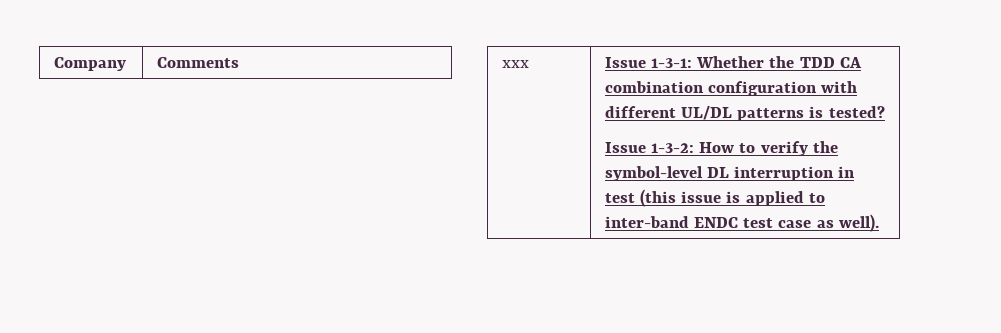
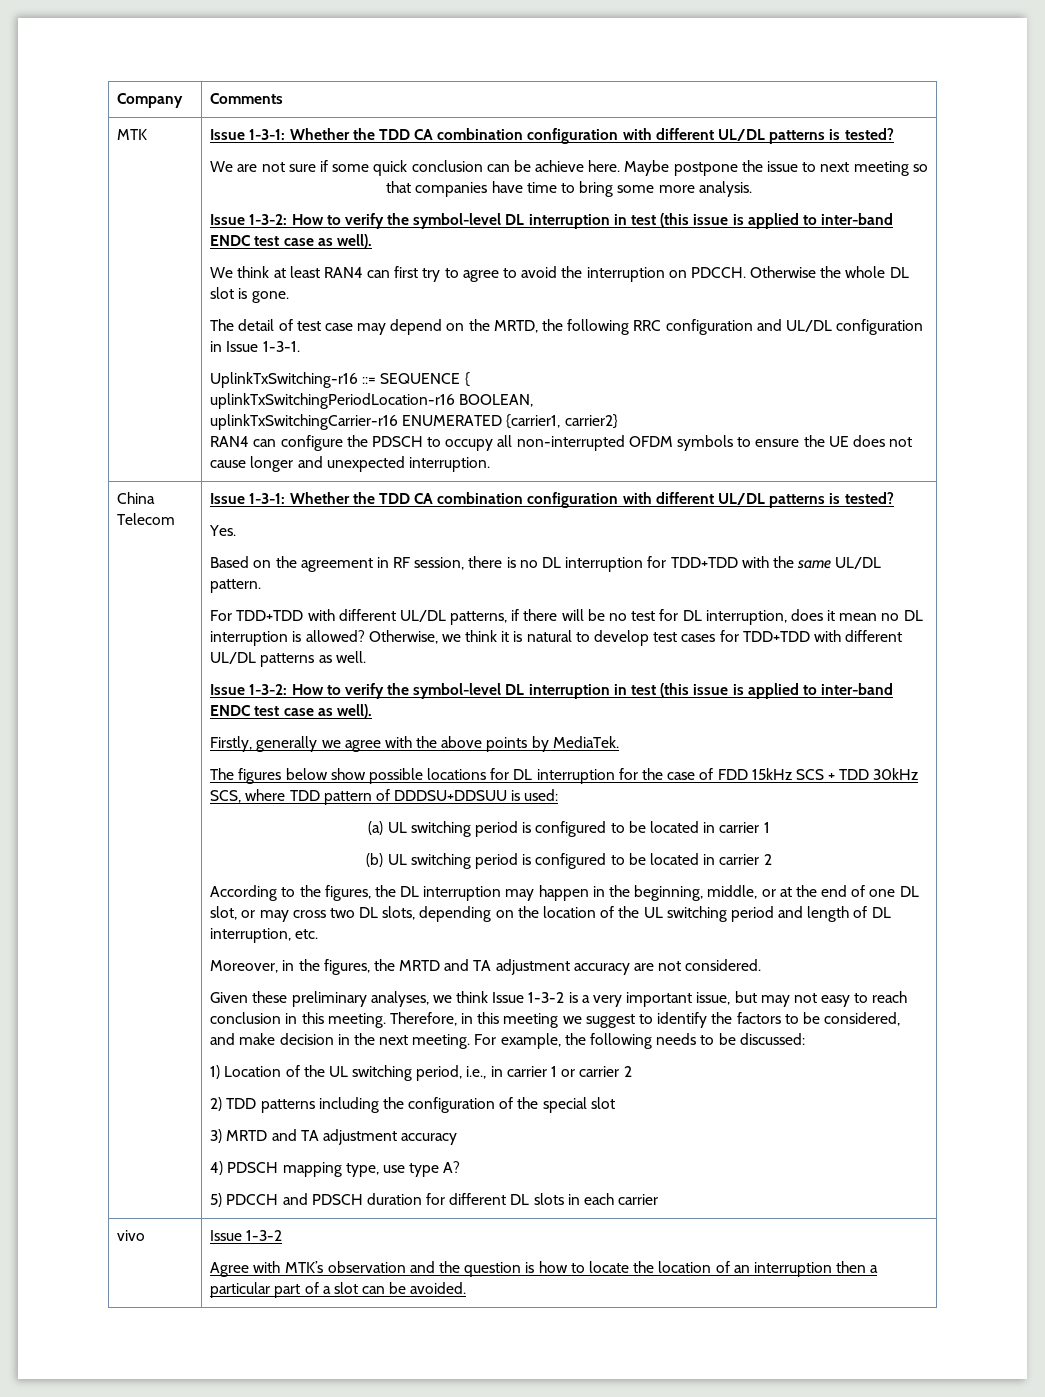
[502,60,530,68] xxx -> [117,129,148,140] MTK
(885, 112) none -> [210,160,928,176] [386,181,752,197] // We are not sure if some quick conclusion can be achieve here. Maybe postpone the issue to next meeting so that companies have time to bring some more analysis.
(879, 223) none -> [210,266,909,282] [210,287,289,303] [210,319,924,335] [210,341,300,352] [210,372,470,388] [210,393,534,409] [210,414,618,430] [210,435,913,451] [210,456,490,472] [117,492,156,504] [117,513,176,525] [210,492,894,508] [209,525,237,536] [210,556,882,572] [210,579,262,593] [210,609,923,625] [210,630,903,646] [210,651,366,667] [210,683,894,699] [210,704,372,718] [210,736,619,752] [210,768,919,784] [210,789,559,805] [368,821,770,837] [366,853,772,869] [210,885,919,901] [210,906,891,922] [210,928,319,943] [210,959,762,975] [210,991,908,1007] [210,1012,901,1028] [210,1033,805,1049] [210,1065,632,1081] [210,1097,615,1113] [210,1129,458,1145] [210,1161,461,1177] [210,1193,659,1207] [117,1230,146,1241] [210,1230,283,1241] [210,1261,879,1277] [210,1282,467,1298] // We think at least RAN4 can first try to agree to avoid the interruption on PDCCH. Otherwise the whole DL slot is gone. // The detail of test case may depend on the MRTD, the following RRC configuration and UL/DL configuration in Issue 1-3-1. // UplinkTxSwitching-r16 ::= SEQUENCE { // uplinkTxSwitchingPeriodLocation-r16 BOOLEAN, // uplinkTxSwitchingCarrier-r16 ENUMERATED {carrier1, carrier2} // RAN4 can configure the PDSCH to occupy all non-interrupted OFDM symbols to ensure the UE does not cause longer and unexpected interruption. // China Telecom | Issue 1-3-1: Whether the TDD CA combination configuration with different UL/DL patterns is tested? // Yes. // Based on the agreement in RF session, there is no DL interruption for TDD+TDD with the same UL/DL pattern. // For TDD+TDD with different UL/DL patterns, if there will be no test for DL interruption, does it mean no DL interruption is allowed? Otherwise, we think it is natural to develop test cases for TDD+TDD with different UL/DL patterns as well. // Issue 1-3-2: How to verify the symbol-level DL interruption in test (this issue is applied to inter-band ENDC test case as well). // Firstly, generally we agree with the above points by MediaTek. // The figures below show possible locations for DL interruption for the case of FDD 15kHz SCS + TDD 30kHz SCS, where TDD pattern of DDDSU+DDSUU is used: // (a) UL switching period is configured to be located in carrier 1 // (b) UL switching period is configured to be located in carrier 2 // According to the figures, the DL interruption may happen in the beginning, middle, or at the end of one DL slot, or may cross two DL slots, depending on the location of the UL switching period and length of DL interruption, etc. // Moreover, in the figures, the MRTD and TA adjustment accuracy are not considered. // Given these preliminary analyses, we think Issue 1-3-2 is a very important issue, but may not easy to reach conclusion in this meeting. Therefore, in this meeting we suggest to identify the factors to be considered, and make decision in the next meeting. For example, the following needs to be discussed: // 1) Location of the UL switching period, i.e., in carrier 1 or carrier 2 // 2) TDD patterns including the configuration of the special slot // 3) MRTD and TA adjustment accuracy // 4) PDSCH mapping type, use type A? // 5) PDCCH and PDSCH duration for different DL slots in each carrier // vivo | Issue 1-3-2 // Agree with MTK’s observation and the question is how to locate the location of an interruption then a particular part of a slot can be avoided.

